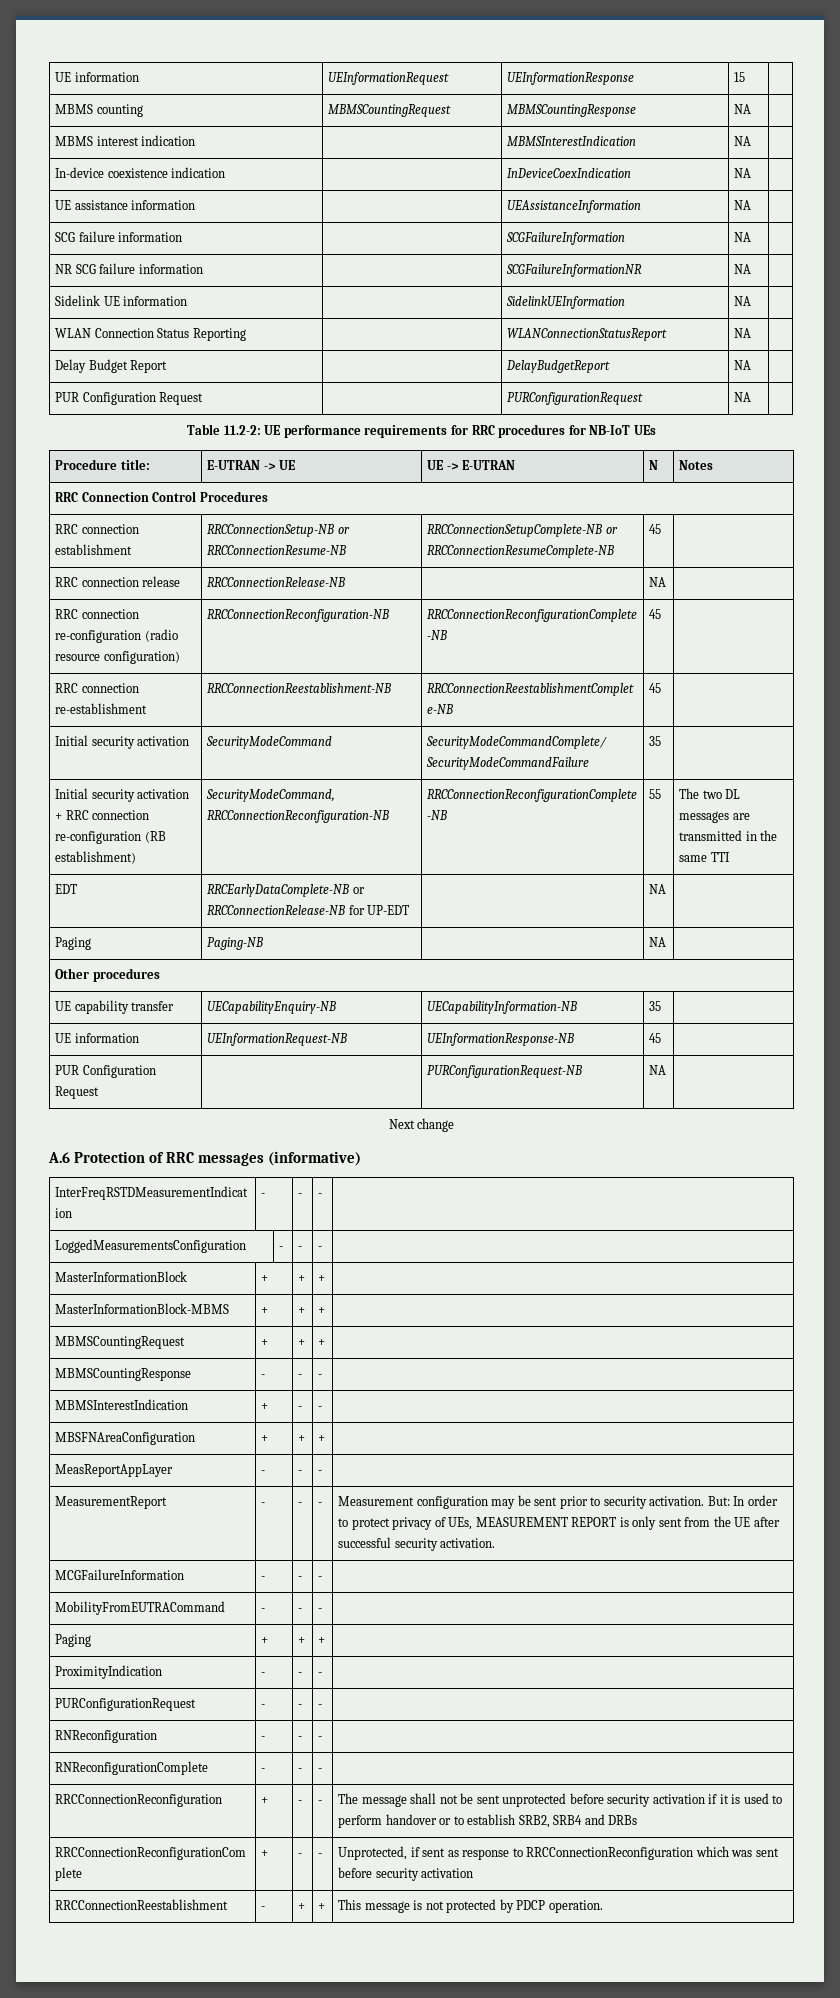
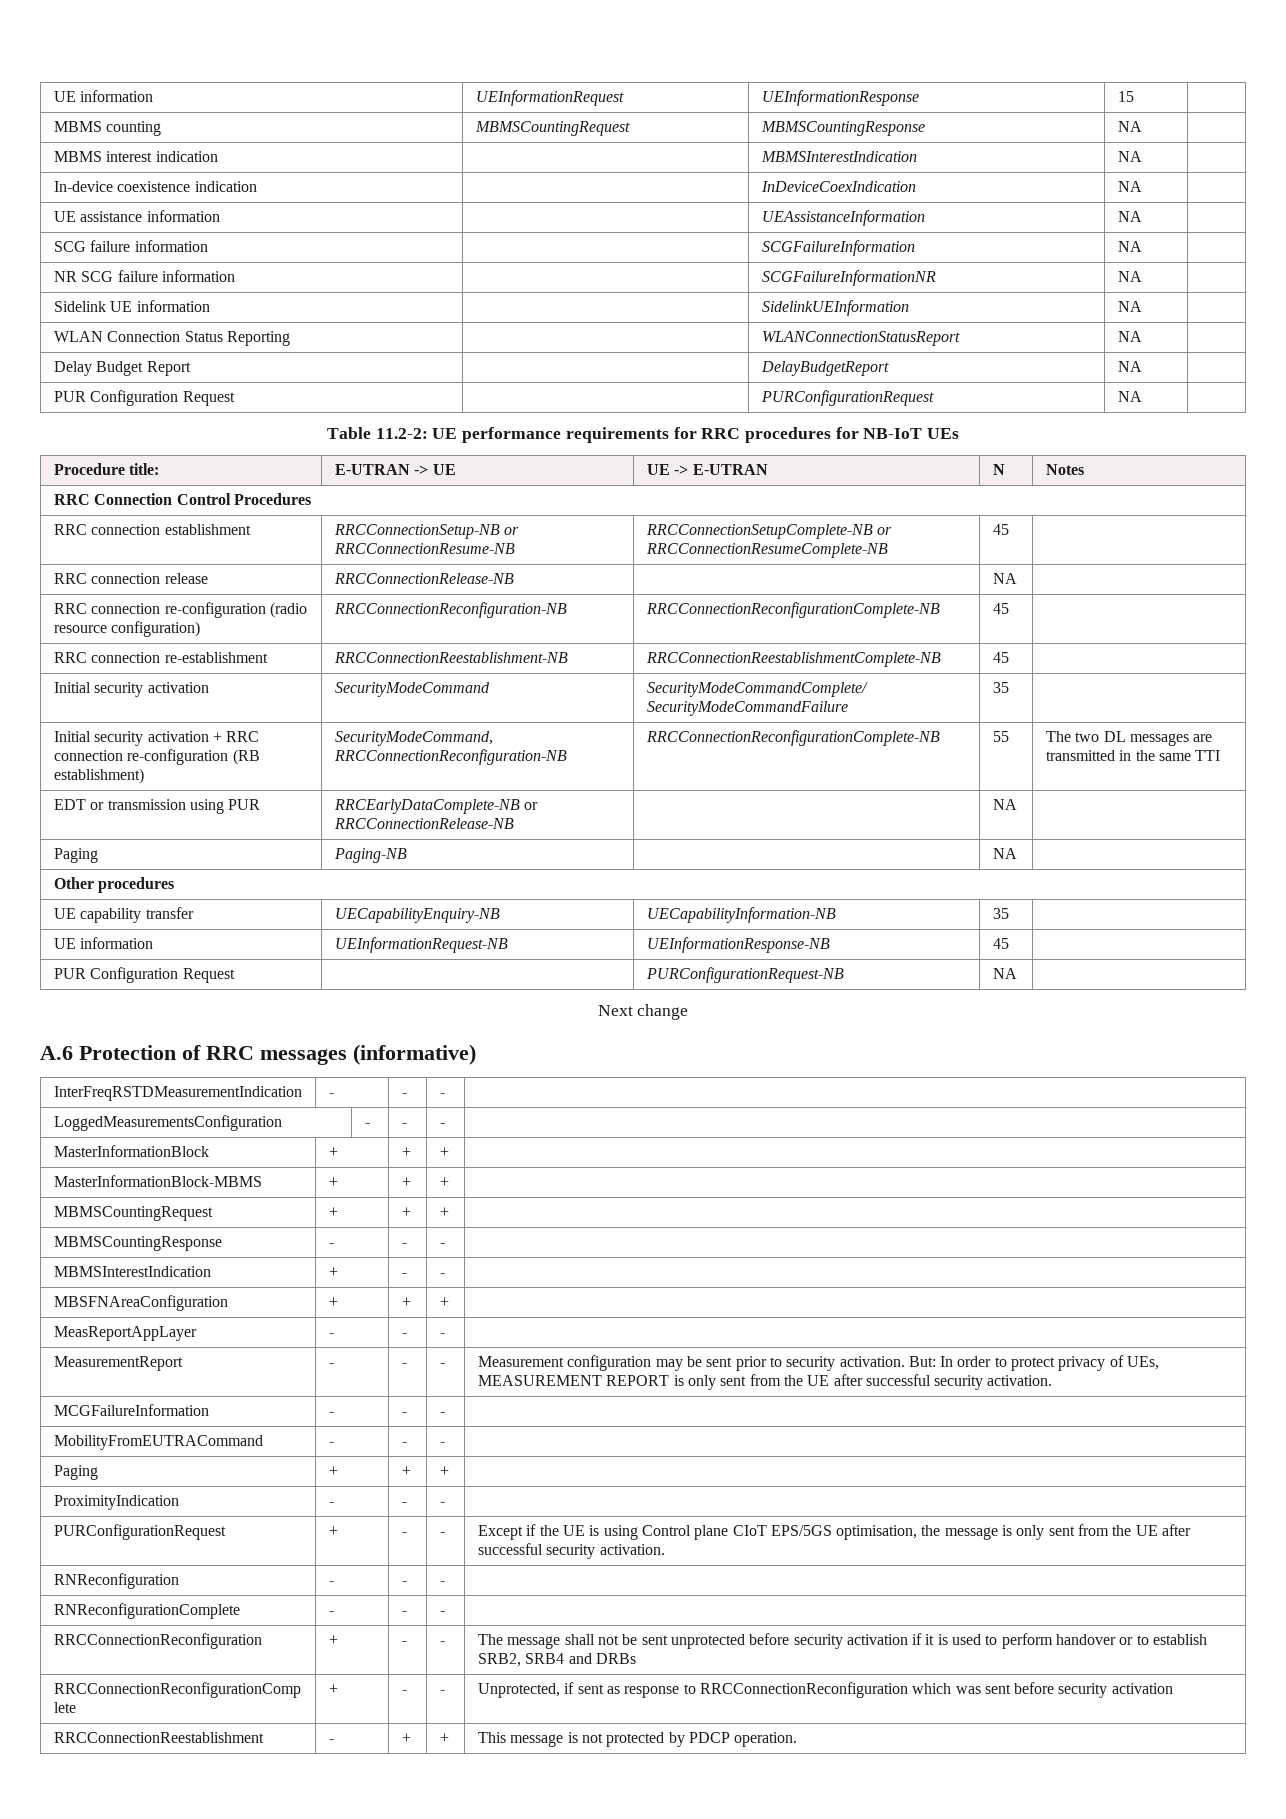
(77, 889) none -> [90,799,261,814] or transmission using PUR
[348,905,410,915] for UP-EDT -> (514, 823) none
[260,1704,265,1708] [297,1704,302,1708] [317,1704,322,1708] - | - | - | -> [328,1526,338,1536] [401,1532,407,1536] [439,1532,445,1536] [477,1524,1192,1540] [477,1543,665,1559] + | - | - | Except if the UE is using Control plane CIoT EPS/5GS optimisation, the message is only sent from the UE after successful security activation.

